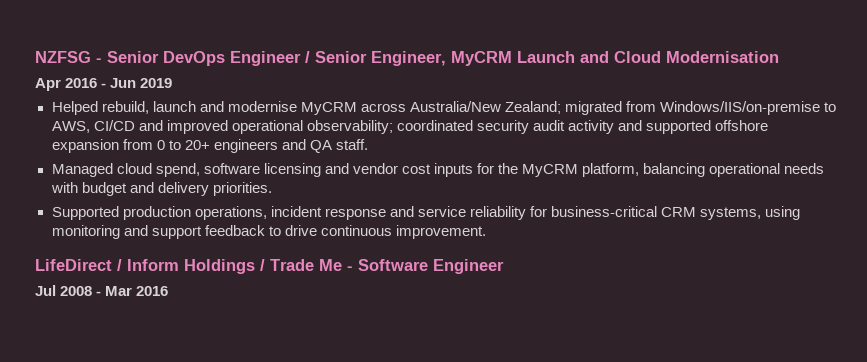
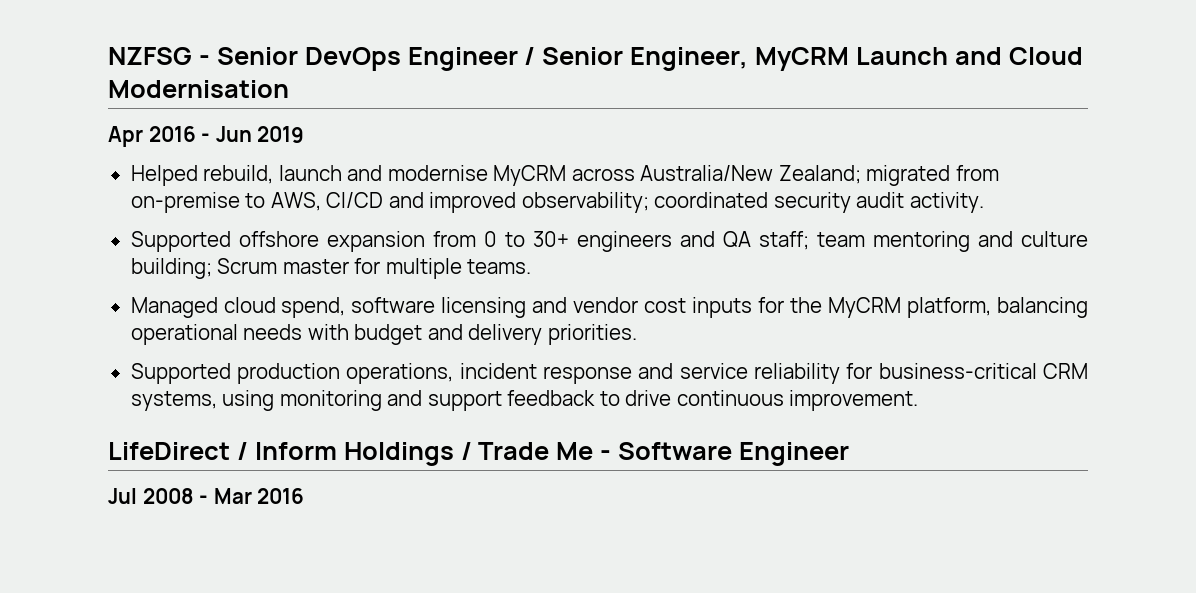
[660,101,821,115] Windows/IIS/on-premise -> [130,192,240,213] on-premise
[231,120,303,134] operational -> (517, 202) none
[567,120,712,134] activity and supported -> [909,192,984,213] [130,231,231,252] activity. // Supported
[184,140,210,150] 20+ -> [532,231,569,247] 30+
[335,139,368,150] staff. -> [758,231,1088,252] [130,258,532,279] staff; team mentoring and culture building; Scrum master for multiple teams.

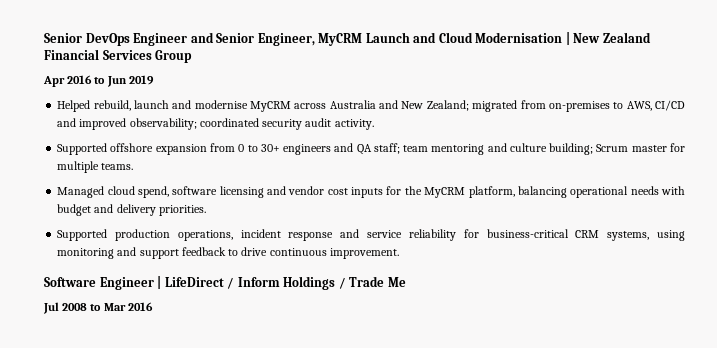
[108,47,210,65] NZFSG - -> (44, 38) none
[524,47,536,65] / -> [190,32,214,43] and
(289, 89) none -> [565,32,651,45] [44,49,193,63] | New Zealand Financial Services Group
[201,133,211,142] - -> [94,77,106,84] to
[640,165,774,181] Australia/New -> [329,100,424,109] Australia and New
[130,192,240,213] on-premise -> [548,101,610,112] on-premises
(919, 400) none -> [44,276,162,290] Software Engineer |
[600,442,849,466] - Software Engineer -> (406, 282) none
[199,495,209,504] - -> [90,304,102,311] to

